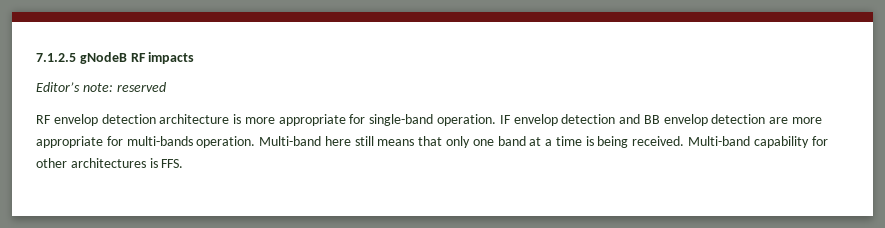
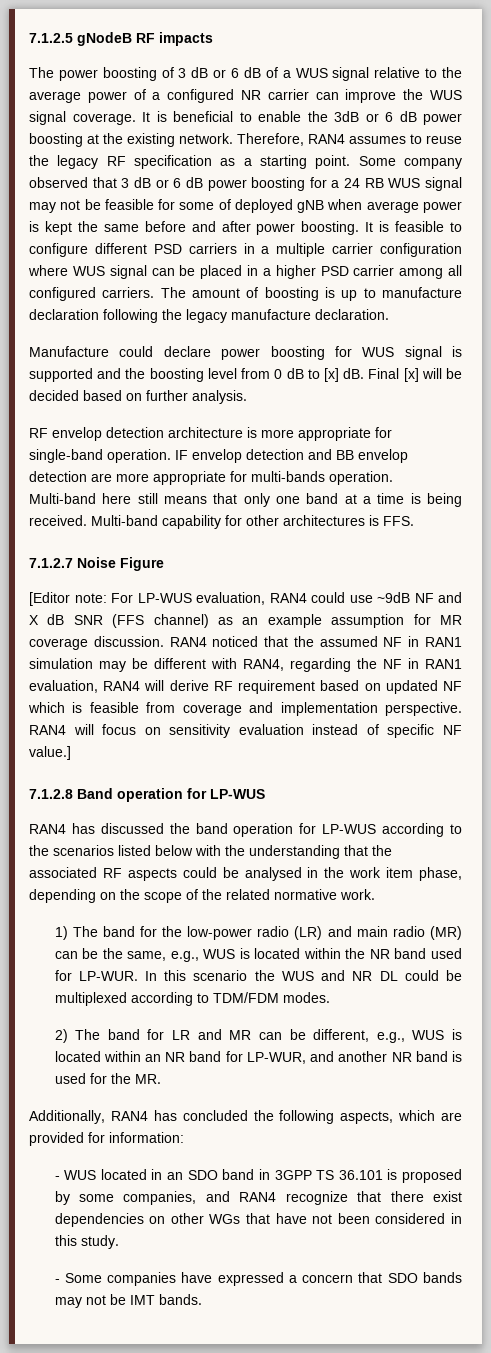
[36,82,166,92] Editor’s note: reserved -> [29,67,463,81] [29,89,463,103] [29,111,462,125] [29,133,462,147] [29,155,462,169] [29,177,463,191] [29,199,462,213] [29,221,463,235] [29,243,462,257] [28,265,462,279] [29,287,462,301] [29,309,389,323] [29,346,462,360] [29,368,463,382] [29,390,247,404] The power boosting of 3 dB or 6 dB of a WUS signal relative to the average power of a configured NR carrier can improve the WUS signal coverage. It is beneficial to enable the 3dB or 6 dB power boosting at the existing network. Therefore, RAN4 assumes to reuse the legacy RF specification as a starting point. Some company observed that 3 dB or 6 dB power boosting for a 24 RB WUS signal may not be feasible for some of deployed gNB when average power is kept the same before and after power boosting. It is feasible to configure different PSD carriers in a multiple carrier configuration where WUS signal can be placed in a higher PSD carrier among all configured carriers. The amount of boosting is up to manufacture declaration following the legacy manufacture declaration. // Manufacture could declare power boosting for WUS signal is supported and the boosting level from 0 dB to [x] dB. Final [x] will be decided based on further analysis.
(184, 163) none -> [29,557,164,571] [29,592,462,606] [29,614,462,628] [29,636,462,650] [29,658,462,672] [29,680,463,694] [28,702,462,716] [29,724,462,738] [29,746,71,760] [29,788,265,802] [29,823,463,837] [29,845,392,859] [29,867,462,881] [29,889,375,903] [54,926,462,940] [54,948,462,962] [54,970,463,981] [54,992,330,1006] [54,1029,462,1043] [54,1051,463,1064] [54,1073,161,1084] [29,1110,462,1124] [29,1132,184,1146] [54,1169,462,1183] [54,1191,463,1205] [54,1213,462,1227] [54,1235,119,1249] [54,1272,463,1286] [54,1294,202,1308] // 7.1.2.7 Noise Figure // [Editor note: For LP-WUS evaluation, RAN4 could use ~9dB NF and X dB SNR (FFS channel) as an example assumption for MR coverage discussion. RAN4 noticed that the assumed NF in RAN1 simulation may be different with RAN4, regarding the NF in RAN1 evaluation, RAN4 will derive RF requirement based on updated NF which is feasible from coverage and implementation perspective. RAN4 will focus on sensitivity evaluation instead of specific NF value.] // 7.1.2.8 Band operation for LP-WUS // RAN4 has discussed the band operation for LP-WUS according to the scenarios listed below with the understanding that the associated RF aspects could be analysed in the work item phase, depending on the scope of the related normative work. // 1) The band for the low-power radio (LR) and main radio (MR) can be the same, e.g., WUS is located within the NR band used for LP-WUR. In this scenario the WUS and NR DL could be multiplexed according to TDM/FDM modes. // 2) The band for LR and MR can be different, e.g., WUS is located within an NR band for LP-WUR, and another NR band is used for the MR. // Additionally, RAN4 has concluded the following aspects, which are provided for information: // - WUS located in an SDO band in 3GPP TS 36.101 is proposed by some companies, and RAN4 recognize that there exist dependencies on other WGs that have not been considered in this study. // - Some companies have expressed a concern that SDO bands may not be IMT bands.

